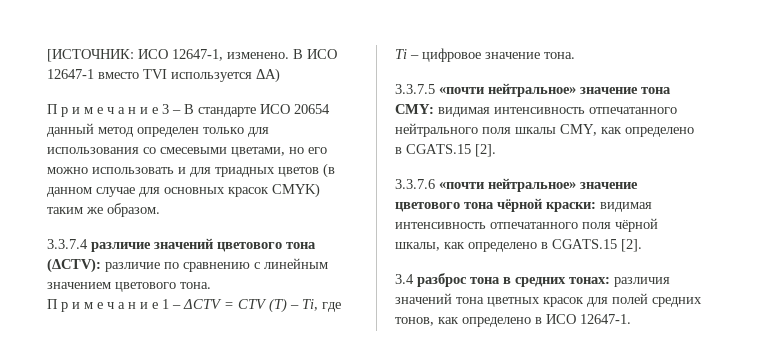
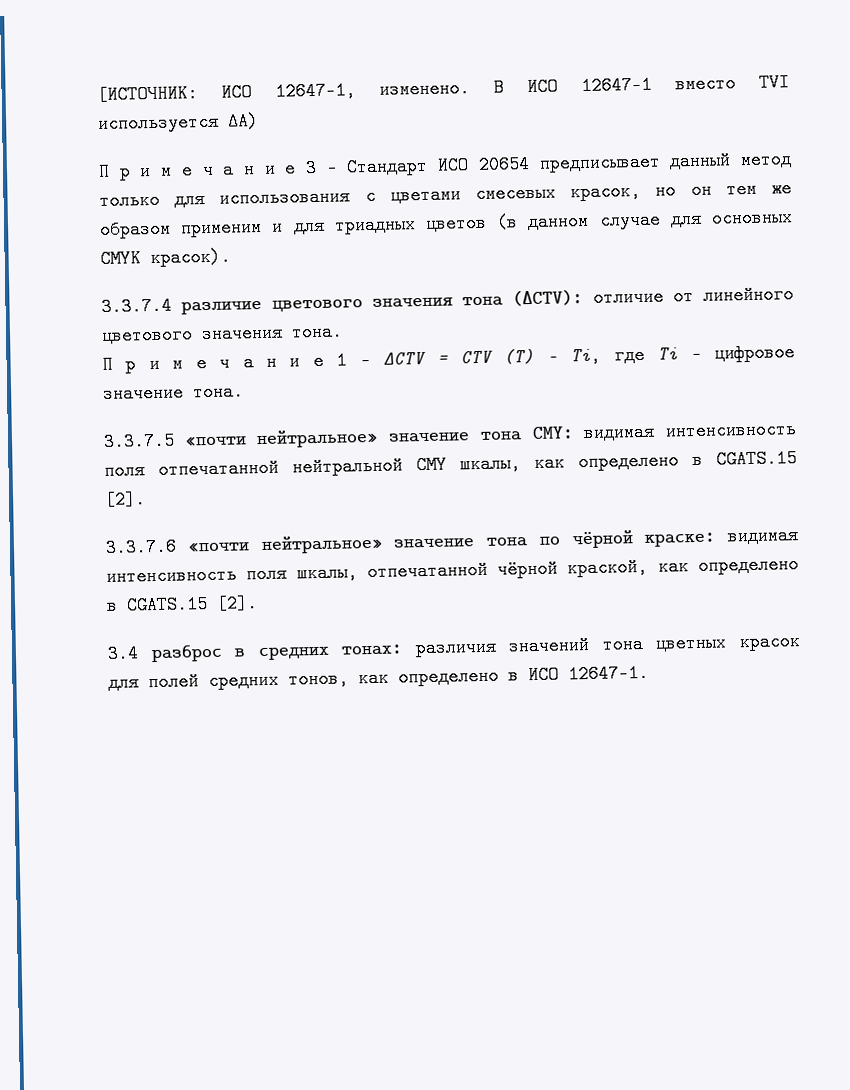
[184,104,256,117] В стандарте -> [346,158,429,177] Стандарт
(330, 109) none -> [538,154,661,173] предписывает
[137,127,199,137] определен -> (792, 161) none
[143,147,327,157] [47,167,174,174] со смесевыми цветами, но его можно использовать -> [364,181,793,206] [99,219,263,239] с цветами смесевых красок, но он тем же образом применим
[228,183,320,198] [47,203,160,217] [47,238,316,252] [47,258,328,273] [47,282,176,292] красок CMYK) таким же образом. // 3.3.7.4 различие значений цветового тона (ΔCTV): различие по сравнению с линейным значением цветового -> [100,247,231,268] [101,287,794,316] [101,325,283,345] CMYK красок). // 3.3.7.4 различие цветового значения тона (ΔCTV): отличие от линейного цветового значения
[589,107,677,114] [395,123,597,137] отпечатанного нейтрального поля шкалы CMY, -> [104,454,521,480] поля отпечатанной нейтральной CMY шкалы,
[395,198,652,212] [395,218,658,232] [395,242,440,251] цветового тона чёрной краски: видимая интенсивность отпечатанного поля чёрной шкалы, -> [486,528,799,549] [106,557,649,586] тона по чёрной краске: видимая интенсивность поля шкалы, отпечатанной чёрной краской,
[470,277,500,284] тона -> (223, 653) none

